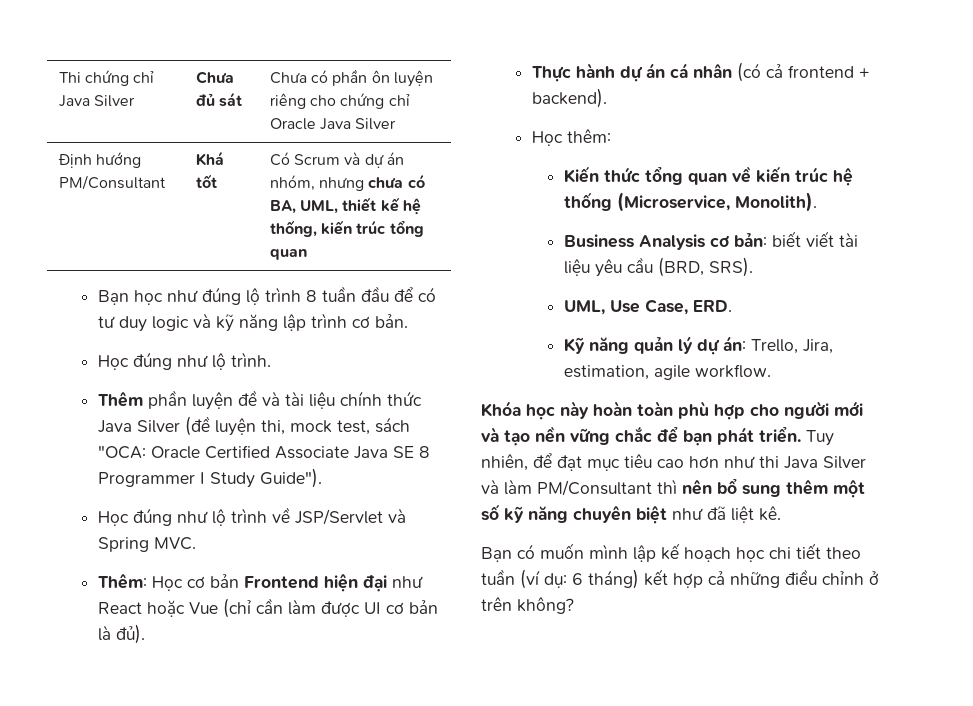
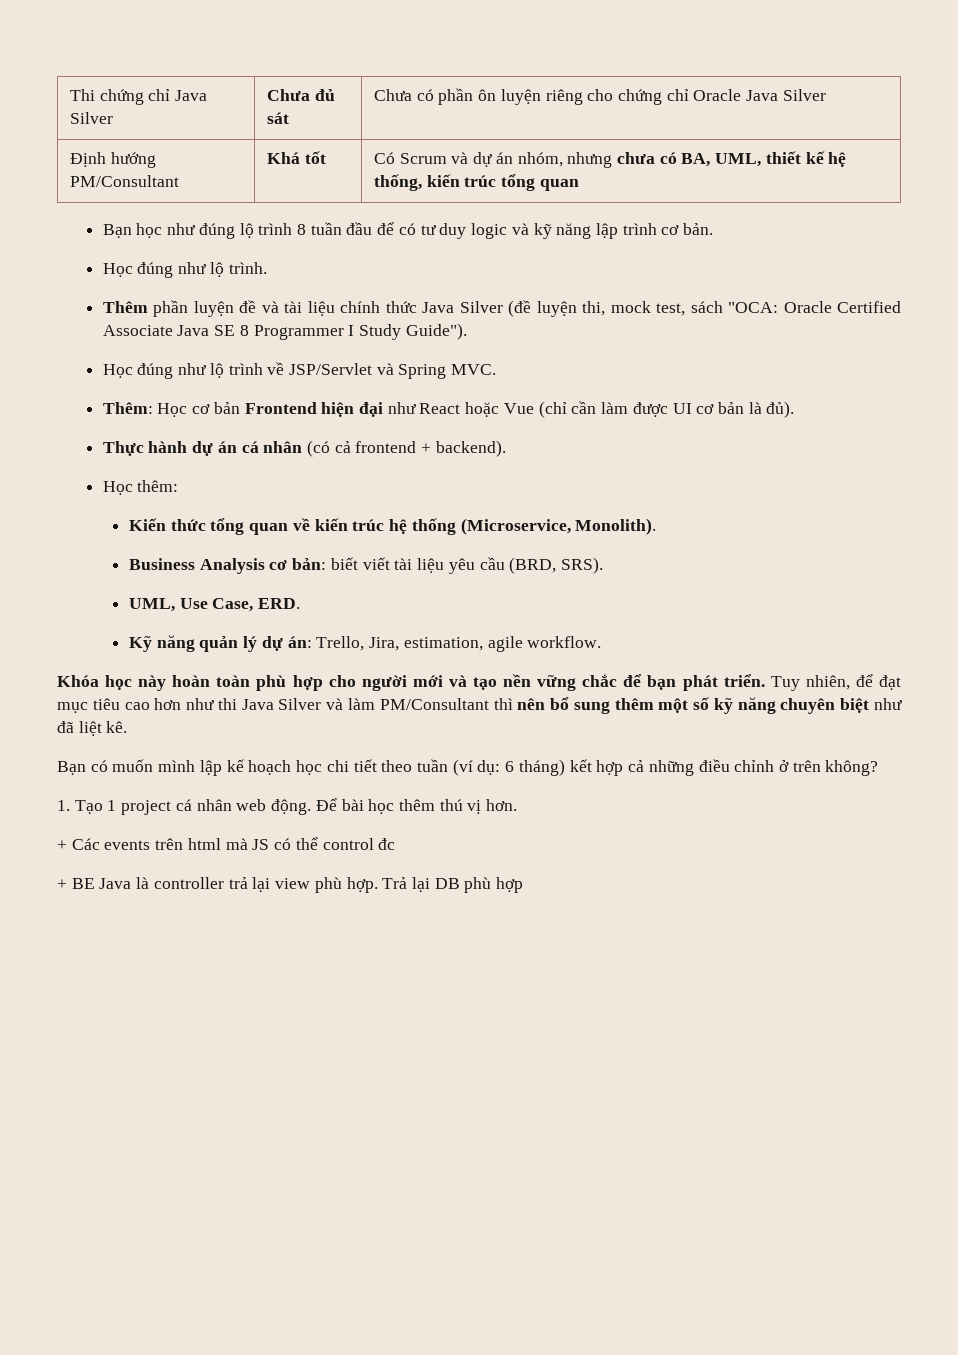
(574, 605) none -> [57,798,518,815] [57,837,396,850] [57,877,524,893] // 1. Tạo 1 project cá nhân web động. Để bài học thêm thú vị hơn. // + Các events trên html mà JS có thể control đc // + BE Java là controller trả lại view phù hợp. Trả lại DB phù hợp

